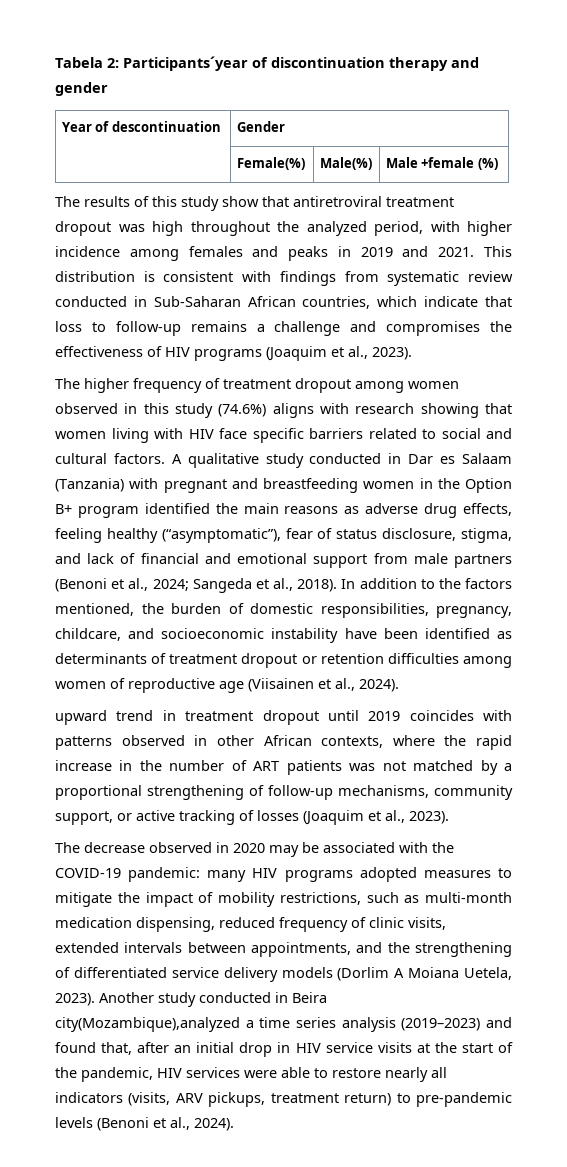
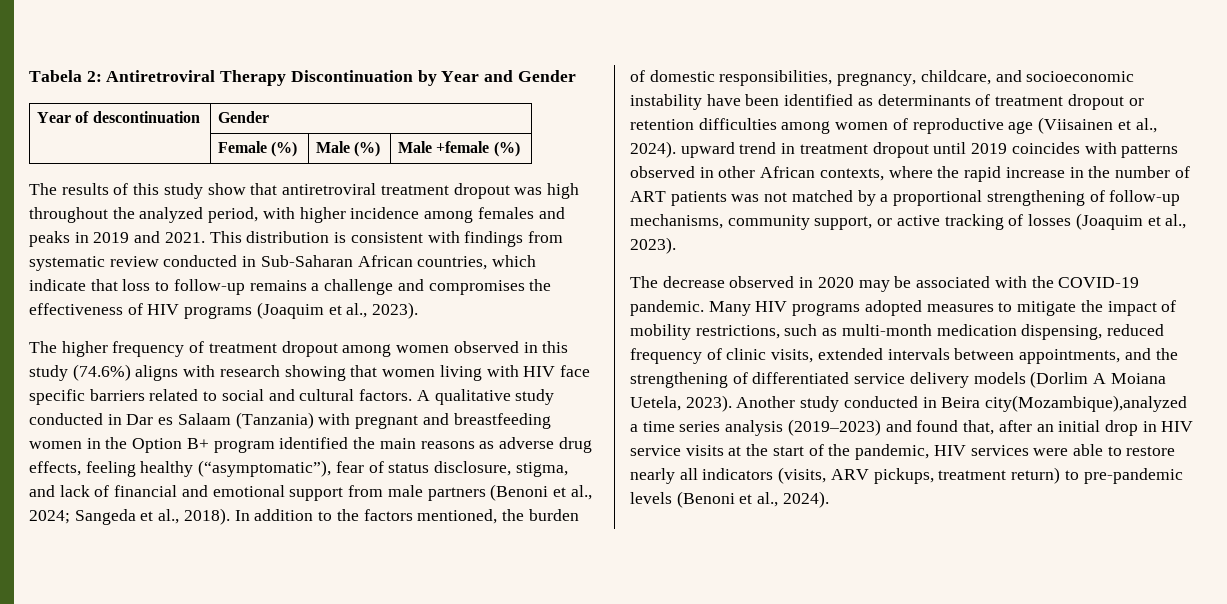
[123,56,479,71] [55,82,108,96] Participants´year of discontinuation therapy and gender -> [106,70,576,86] Antiretroviral Therapy Discontinuation by Year and Gender
[236,157,305,170] [319,157,372,170] Female(%) | Male(%) -> [217,141,298,157] [315,141,381,157] Female (%) | Male (%)
(399, 685) // -> (676, 149) none
[128,867,247,882] pandemic: many -> [630,300,751,316] pandemic. Many

